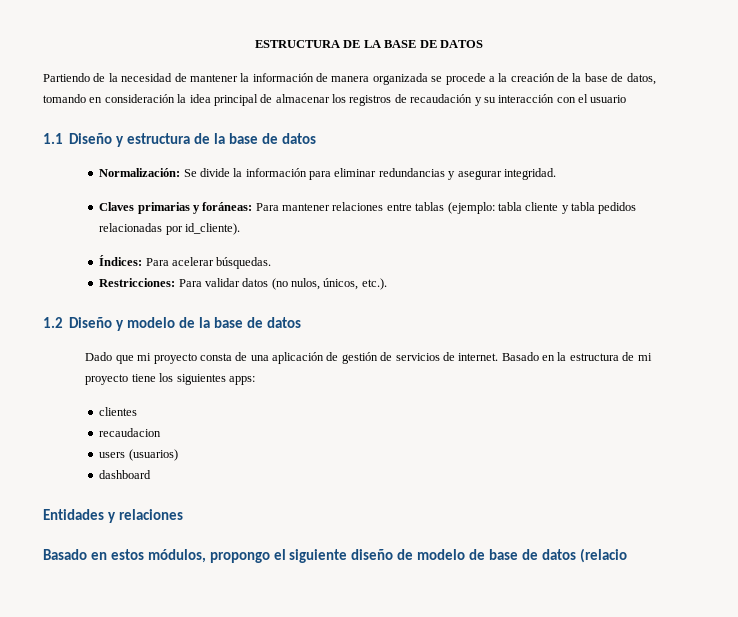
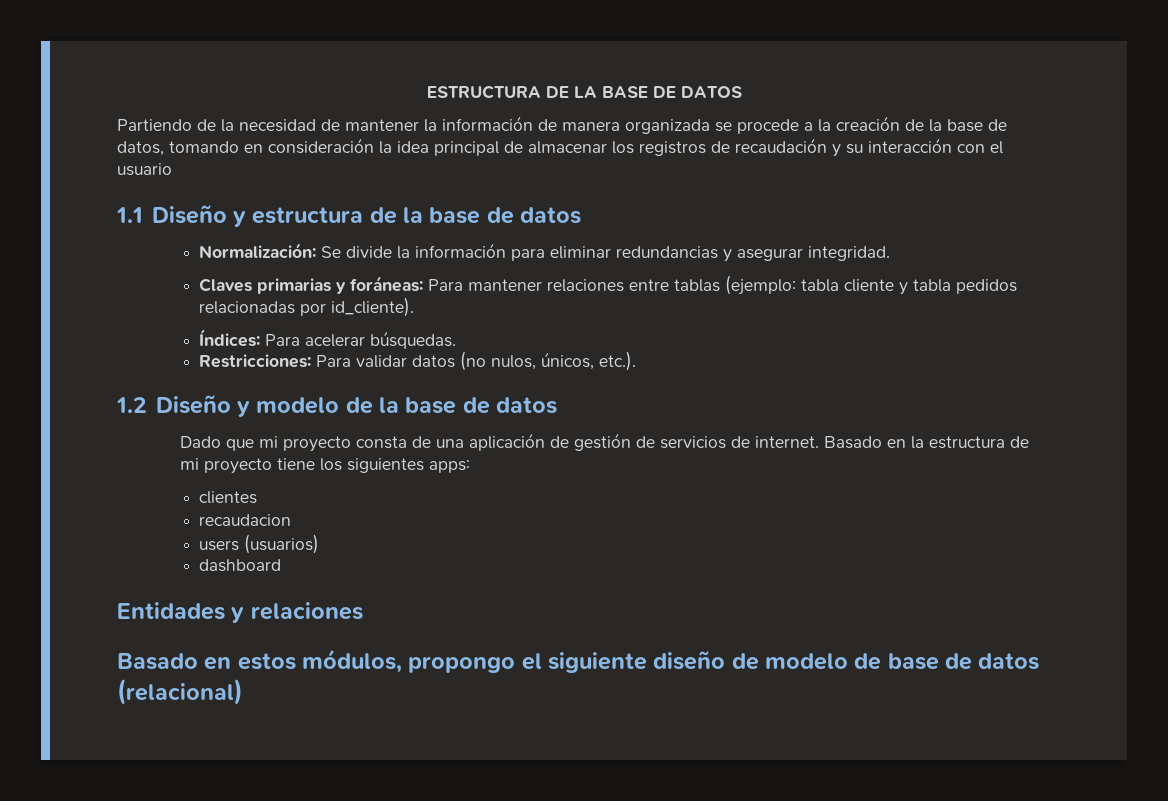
[579,548,627,563] (relacio -> [117,679,243,705] (relacional)

